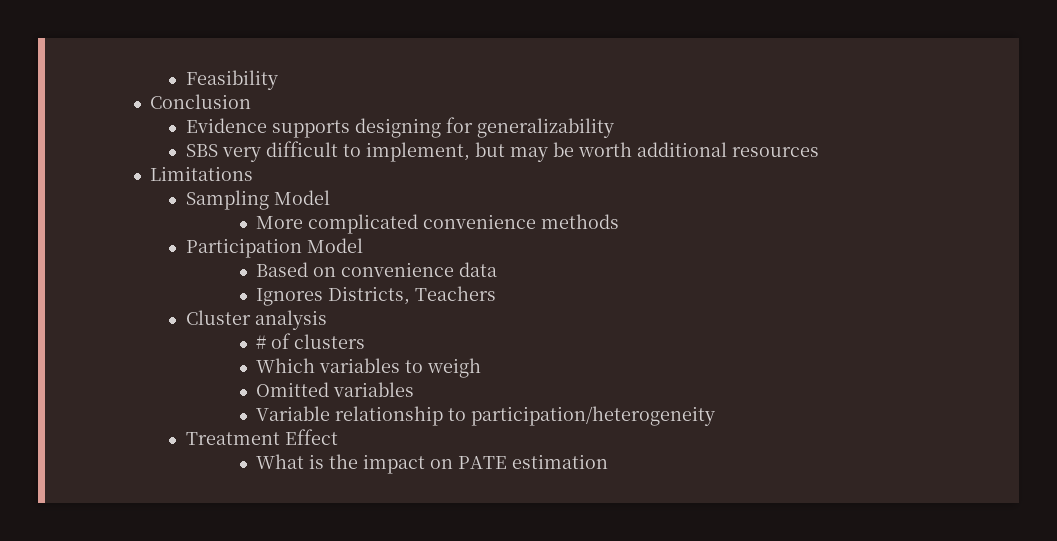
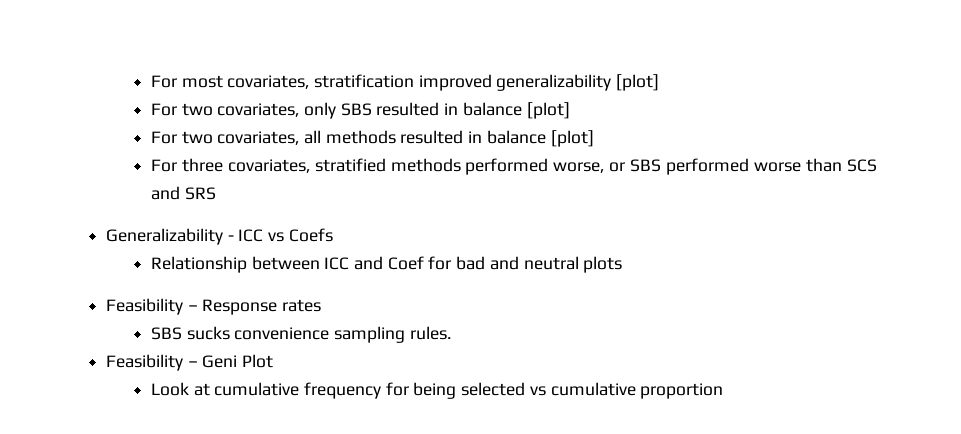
[185,70,278,90] [150,94,252,109] [185,117,614,138] [185,141,819,162] [150,166,254,181] [185,190,330,210] [256,214,620,234] [185,238,363,258] [256,262,498,277] [256,286,497,306] [185,310,327,330] [256,333,366,349] [256,358,482,378] [256,382,415,397] [256,406,716,426] [185,429,338,445] [256,454,609,474] Feasibility // Conclusion // Evidence supports designing for generalizability // SBS very difficult to implement, but may be worth additional resources // Limitations // Sampling Model // More complicated convenience methods // Participation Model // Based on convenience data // Ignores Districts, Teachers // Cluster analysis // # of clusters // Which variables to weigh // Omitted variables // Variable relationship to participation/heterogeneity // Treatment Effect // What is the impact on PATE estimation -> [150,74,660,91] [150,102,570,119] [150,130,594,147] [150,158,877,175] [150,186,216,200] [106,228,333,245] [150,256,623,273] [106,298,322,315] [150,326,451,343] [106,354,274,371] [150,382,724,399] For most covariates, stratification improved generalizability [plot] // For two covariates, only SBS resulted in balance [plot] // For two covariates, all methods resulted in balance [plot] // For three covariates, stratified methods performed worse, or SBS performed worse than SCS and SRS // Generalizability - ICC vs Coefs // Relationship between ICC and Coef for bad and neutral plots // Feasibility – Response rates // SBS sucks convenience sampling rules. // Feasibility – Geni Plot // Look at cumulative frequency for being selected vs cumulative proportion

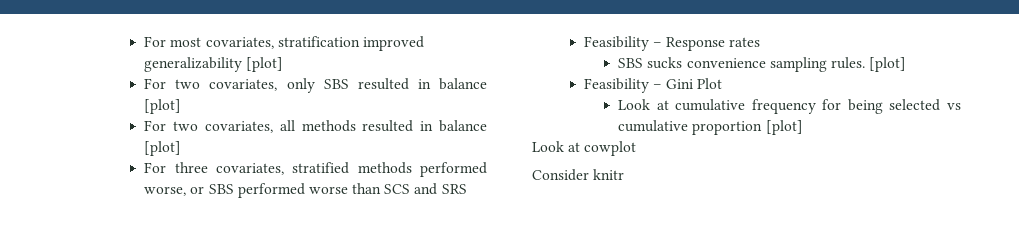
[106,228,333,245] [150,256,623,273] // Generalizability - ICC vs Coefs // Relationship between ICC and Coef for bad and neutral plots -> (467, 189) none
[106,354,238,371] // Feasibility – Geni -> [869,57,907,72] [583,78,693,93] [plot] // Feasibility – Gini
(724, 391) none -> [765,120,803,135] [532,141,637,156] [532,169,625,181] [plot] // Look at cowplot // Consider knitr

